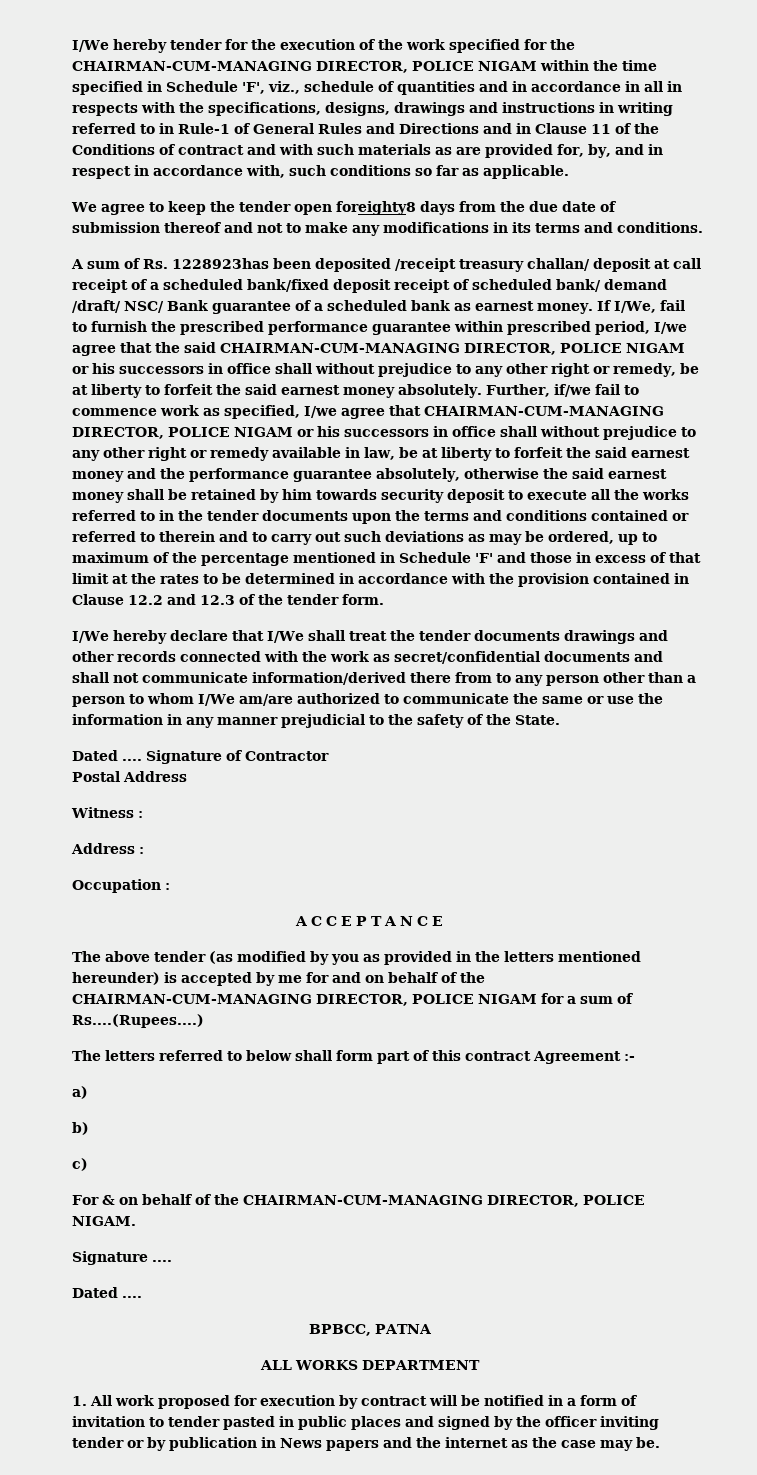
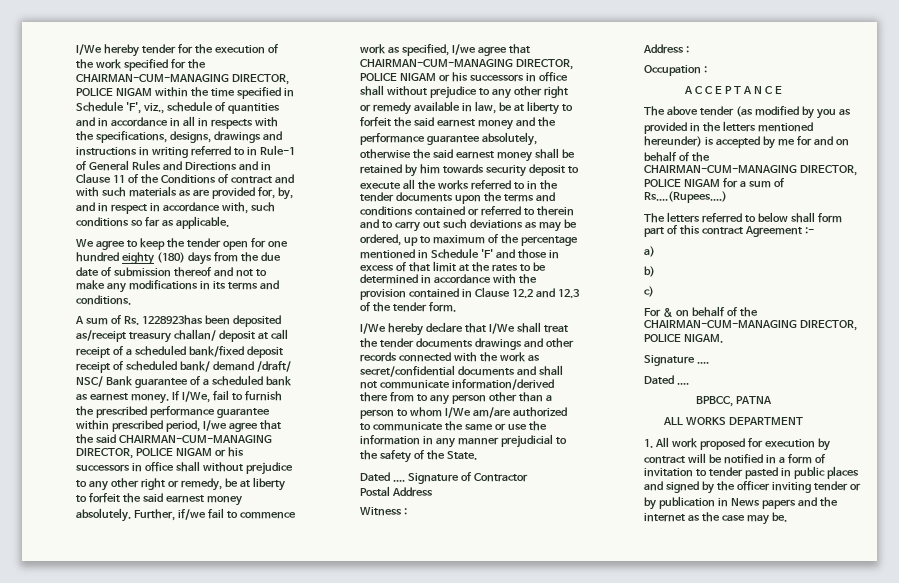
[335,201,416,215] foreighty8 -> [250,238,288,248] [75,252,185,265] for one hundred eighty (180)
[394,258,456,272] /receipt -> [75,330,126,342] as/receipt

